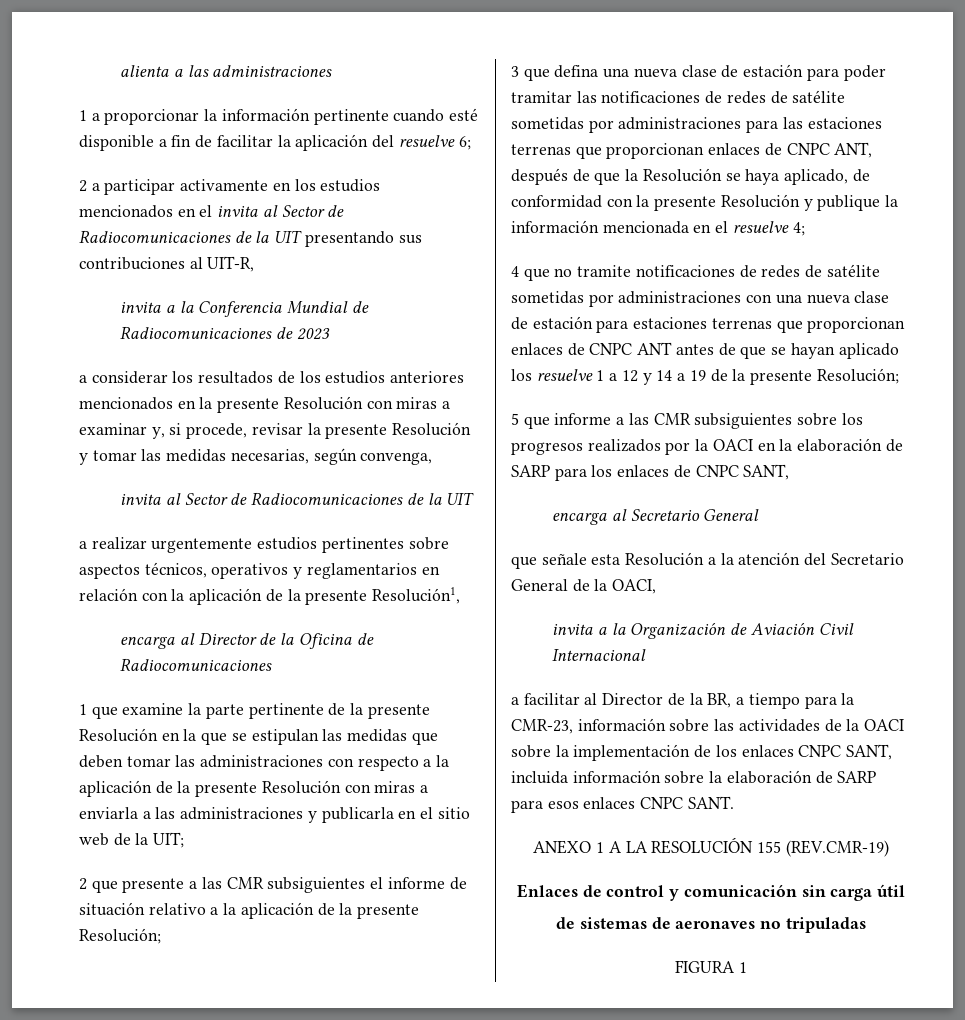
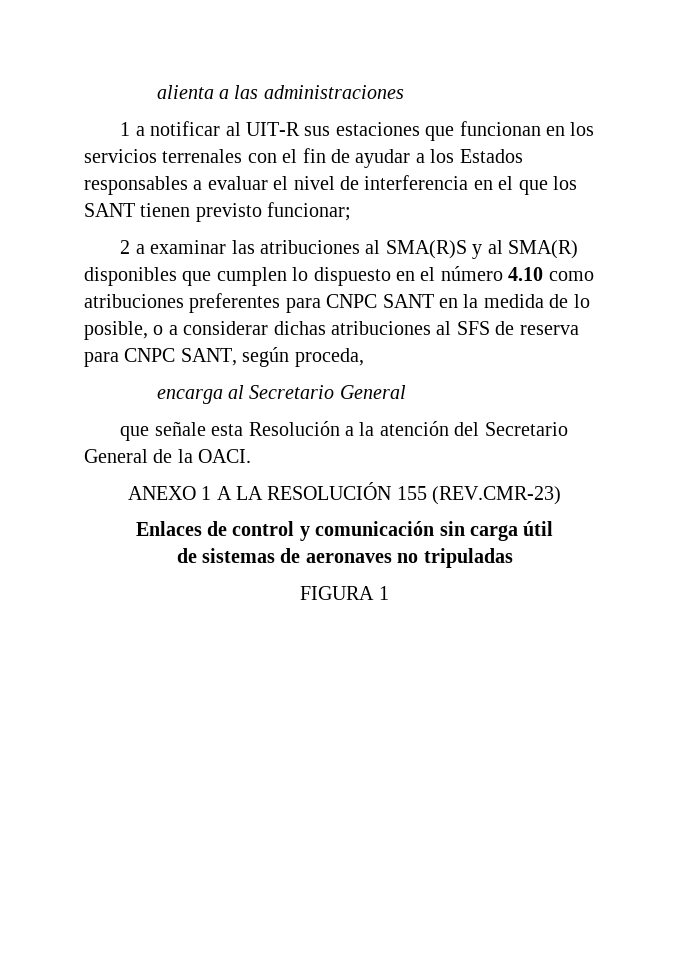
[104,108,479,125] [79,134,471,151] [79,179,381,195] [79,205,345,218] [79,230,422,247] [79,256,255,272] [120,301,369,317] [120,326,330,340] [79,371,465,384] [79,396,451,413] [79,422,472,439] [79,448,433,465] [120,492,475,505] [79,537,449,553] [79,562,440,579] [79,587,461,605] [120,633,374,649] [120,658,273,671] [79,703,430,719] [79,728,438,745] [79,755,450,771] [79,780,429,797] [79,807,470,823] [79,832,185,848] [79,877,467,893] [79,902,420,919] [79,928,161,944] [511,64,886,81] [511,90,846,104] [511,117,882,133] [511,142,873,159] [511,168,870,185] [511,194,899,211] [511,220,805,236] [511,264,880,281] [511,291,890,307] [511,316,906,333] [511,342,899,359] [511,368,899,385] [511,413,863,429] [511,438,903,455] [511,464,790,481] proporcionar la información pertinente cuando esté disponible a fin de facilitar la aplicación del resuelve 6; // 2 a participar activamente en los estudios mencionados en el invita al Sector de Radiocomunicaciones de la UIT presentando sus contribuciones al UIT-R, // invita a la Conferencia Mundial de Radiocomunicaciones de 2023 // a considerar los resultados de los estudios anteriores mencionados en la presente Resolución con miras a examinar y, si procede, revisar la presente Resolución y tomar las medidas necesarias, según convenga, // invita al Sector de Radiocomunicaciones de la UIT // a realizar urgentemente estudios pertinentes sobre aspectos técnicos, operativos y reglamentarios en relación con la aplicación de la presente Resolución1, // encarga al Director de la Oficina de Radiocomunicaciones // 1 que examine la parte pertinente de la presente Resolución en la que se estipulan las medidas que deben tomar las administraciones con respecto a la aplicación de la presente Resolución con miras a enviarla a las administraciones y publicarla en el sitio web de la UIT; // 2 que presente a las CMR subsiguientes el informe de situación relativo a la aplicación de la presente Resolución; // 3 que defina una nueva clase de estación para poder tramitar las notificaciones de redes de satélite sometidas por administraciones para las estaciones terrenas que proporcionan enlaces de CNPC ANT, después de que la Resolución se haya aplicado, de conformidad con la presente Resolución y publique la información mencionada en el resuelve 4; // 4 que no tramite notificaciones de redes de satélite sometidas por administraciones con una nueva clase de estación para estaciones terrenas que proporcionan enlaces de CNPC ANT antes de que se hayan aplicado los resuelve 1 a 12 y 14 a 19 de la presente Resolución; // 5 que informe a las CMR subsiguientes sobre los progresos realizados por la OACI en la elaboración de SARP para los enlaces de CNPC SANT, -> [150,121,595,141] [84,148,523,168] [84,175,577,195] [84,202,352,222] [120,240,578,259] [84,266,594,286] [84,293,590,313] [84,321,579,340] [84,347,364,367] notificar al UIT-R sus estaciones que funcionan en los servicios terrenales con el fin de ayudar a los Estados responsables a evaluar el nivel de interferencia en el que los SANT tienen previsto funcionar; // 2 a examinar las atribuciones al SMA(R)S y al SMA(R) disponibles que cumplen lo dispuesto en el número 4.10 como atribuciones preferentes para CNPC SANT en la medida de lo posible, o a considerar dichas atribuciones al SFS de reserva para CNPC SANT, según proceda,
[612,579,657,594] [552,623,854,639] [552,649,647,661] [511,693,855,709] [511,718,905,734] [511,744,893,761] [511,770,877,784] [511,796,734,813] OACI, // invita a la Organización de Aviación Civil Internacional // a facilitar al Director de la BR, a tiempo para la CMR-23, información sobre las actividades de la OACI sobre la implementación de los enlaces CNPC SANT, incluida información sobre la elaboración de SARP para esos enlaces CNPC SANT. -> [198,449,252,463] OACI.
[785,840,889,857] (REV.CMR-19) -> [432,486,562,505] (REV.CMR-23)

